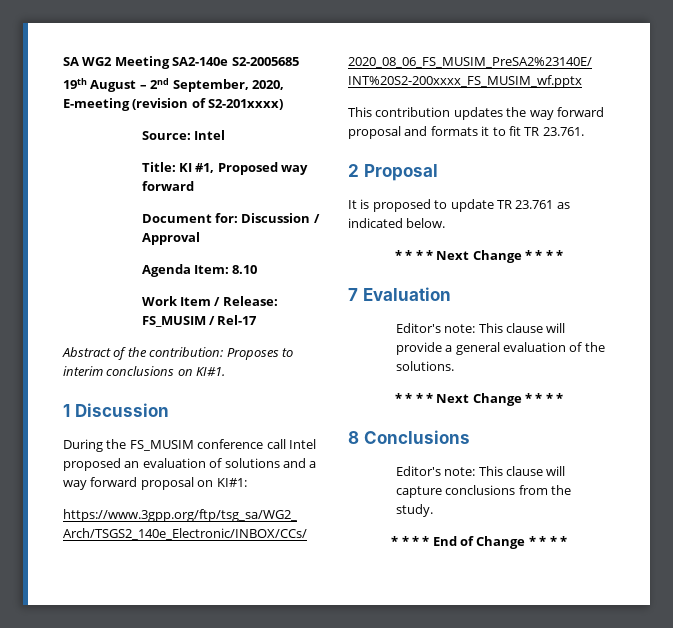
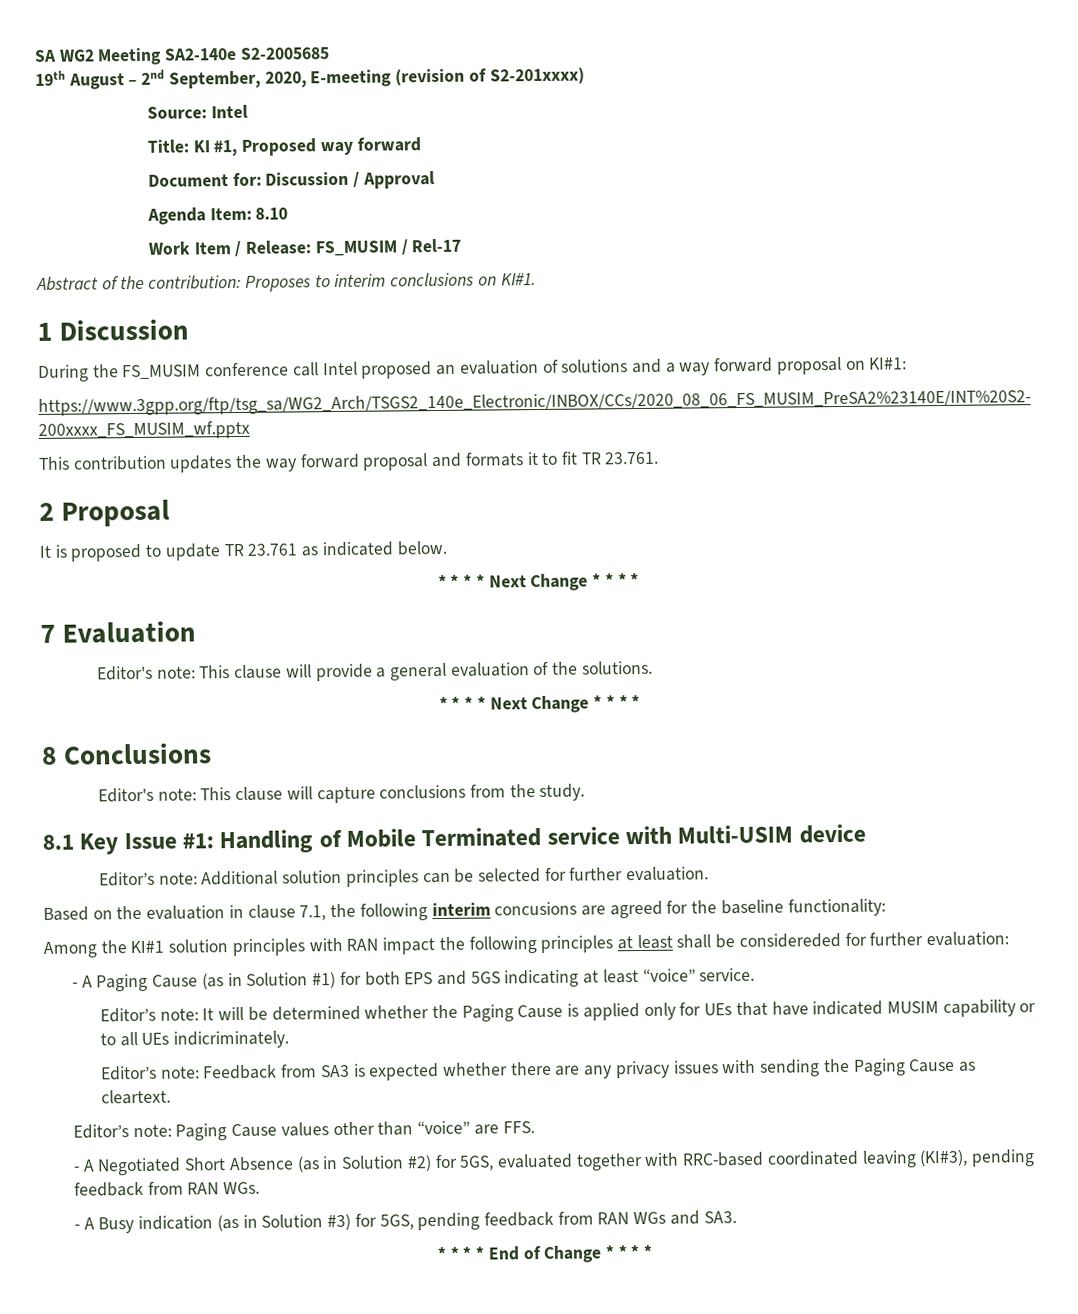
(433, 510) none -> [42,823,866,855] [98,866,710,887] [43,898,886,921] [43,931,1010,958] [71,967,756,992] [99,999,1037,1023] [99,1030,290,1049] [100,1058,977,1081] [100,1089,171,1105] [72,1120,535,1141] [73,1149,1036,1176] [73,1181,261,1197] [73,1210,737,1234] // 8.1 Key Issue #1: Handling of Mobile Terminated service with Multi-USIM device // Editor’s note: Additional solution principles can be selected for further evaluation. // Based on the evaluation in clause 7.1, the following interim concusions are agreed for the baseline functionality: // Among the KI#1 solution principles with RAN impact the following principles at least shall be considereded for further evaluation: // - A Paging Cause (as in Solution #1) for both EPS and 5GS indicating at least “voice” service. // Editor’s note: It will be determined whether the Paging Cause is applied only for UEs that have indicated MUSIM capability or to all UEs indicriminately. // Editor’s note: Feedback from SA3 is expected whether there are any privacy issues with sending the Paging Cause as cleartext. // Editor’s note: Paging Cause values other than “voice” are FFS. // - A Negotiated Short Absence (as in Solution #2) for 5GS, evaluated together with RRC-based coordinated leaving (KI#3), pending feedback from RAN WGs. // - A Busy indication (as in Solution #3) for 5GS, pending feedback from RAN WGs and SA3.

